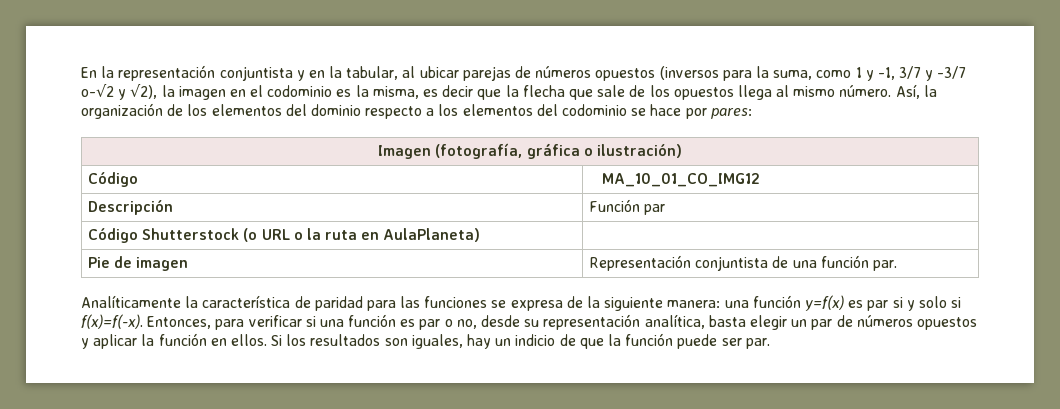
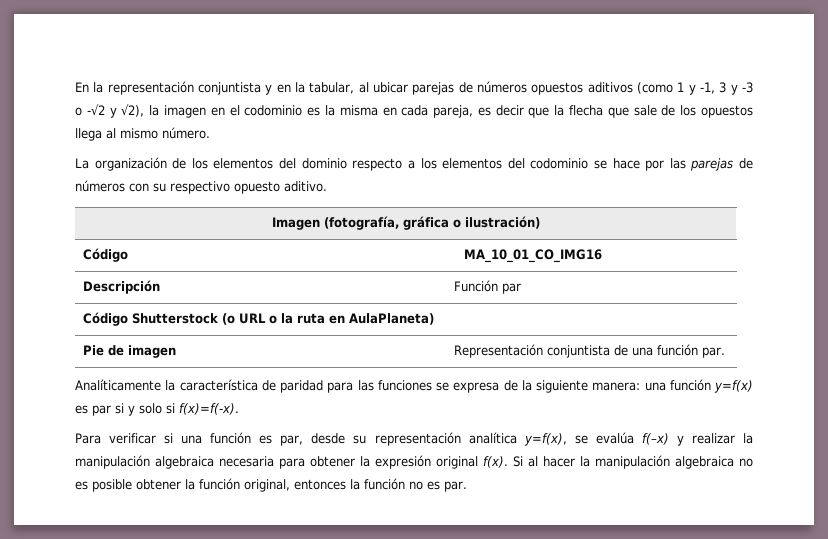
[659,66,967,81] [81,84,114,97] (inversos para la suma, como 1 y -1, 3/7 y -3/7 o-√2 -> [587,82,754,95] [75,104,105,116] aditivos (como 1 y -1, 3 y -3 o -√2
[372,86,419,99] misma, -> [339,105,474,118] misma en cada pareja,
[895,84,937,99] Así, la -> [75,158,89,169] // La
[710,108,752,119] pares: -> [669,158,753,171] [75,180,327,194] las parejas de números con su respectivo opuesto aditivo.
[601,173,760,187] MA_10_01_CO_IMG12 -> [464,249,603,263] MA_10_01_CO_IMG16
[147,316,245,330] Entonces, para -> [75,433,101,444] // Para
[419,314,977,330] [81,333,742,349] par o no, desde su representación analítica, basta elegir un par de números opuestos y aplicar la función en ellos. Si los resultados son iguales, hay un indicio de que la función puede ser -> [280,432,753,446] [75,455,753,469] [75,478,440,492] par, desde su representación analítica y=f(x), se evalúa f(–x) y realizar la manipulación algebraica necesaria para obtener la expresión original f(x). Si al hacer la manipulación algebraica no es posible obtener la función original, entonces la función no es

